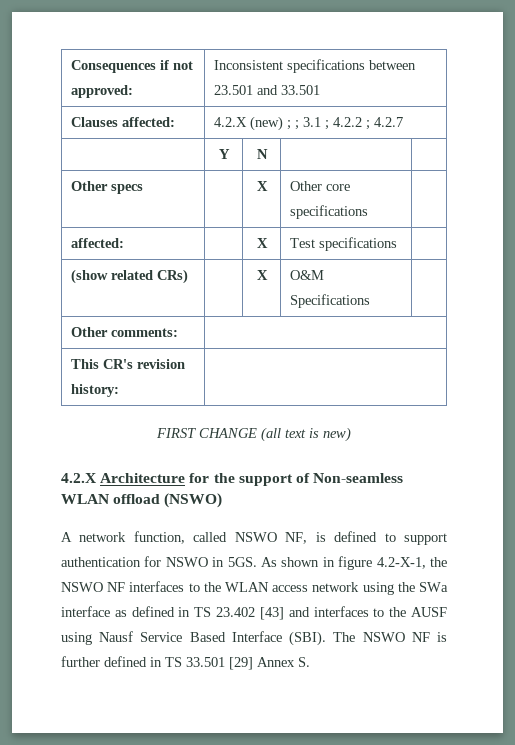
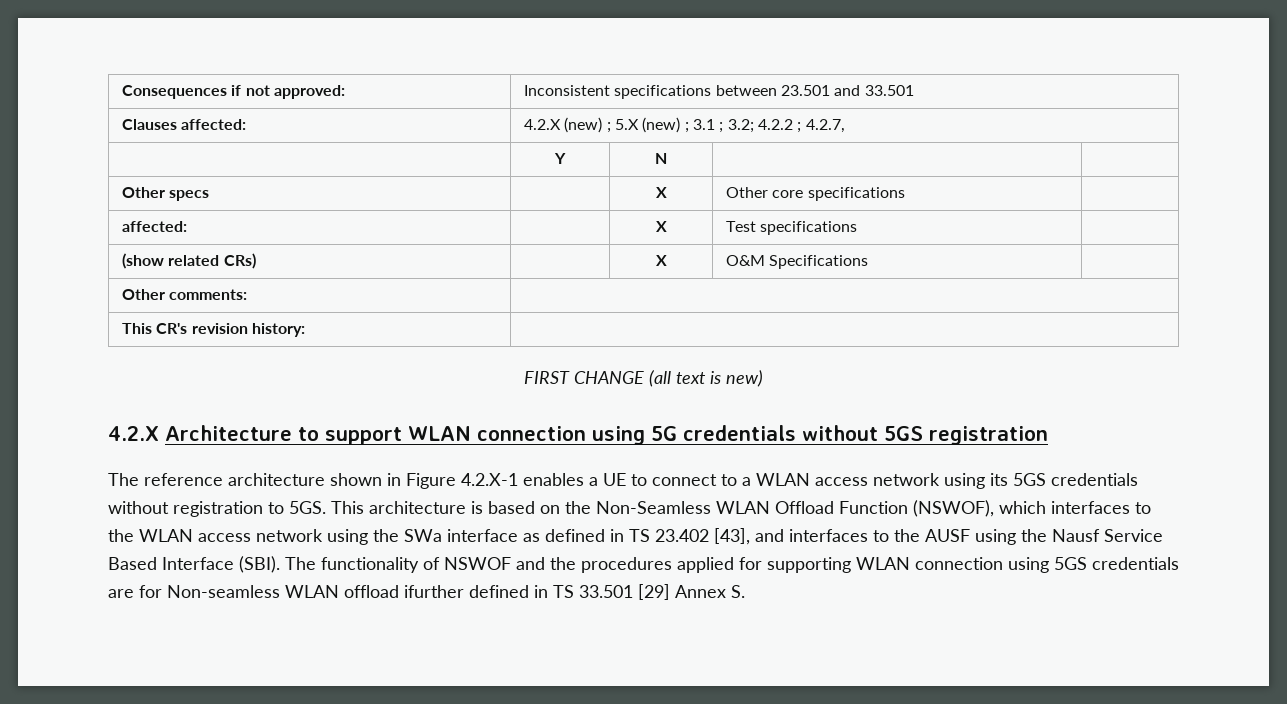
(291, 125) none -> [614,117,681,133] 5.X (new)
(329, 125) none -> [727,119,754,133] 3.2;
[373,117,403,127] 4.2.7 -> [805,119,845,133] 4.2.7,
[189,473,404,486] [61,493,223,508] [61,531,448,545] [61,556,447,570] [61,582,126,592] for the support of Non-seamless WLAN offload (NSWO) // A network function, called NSWO NF, is defined to support authentication for NSWO in 5GS. As shown in figure 4.2-X-1, the NSWO NF -> [298,425,1048,445] [108,473,1138,489] [108,500,1046,517] to support WLAN connection using 5G credentials without 5GS registration // The reference architecture shown in Figure 4.2.X-1 enables a UE to connect to a WLAN access network using its 5GS credentials without registration to 5GS. This architecture is based on the Non-Seamless WLAN Offload Function (NSWOF), which
[259,607,284,620] [43] -> [714,528,750,545] [43],
(92, 638) none -> [1021,529,1047,542] the
[362,632,448,642] [61,656,100,667] NSWO NF is further -> [321,557,1179,573] [108,585,464,598] functionality of NSWOF and the procedures applied for supporting WLAN connection using 5GS credentials are for Non-seamless WLAN offload ifurther

